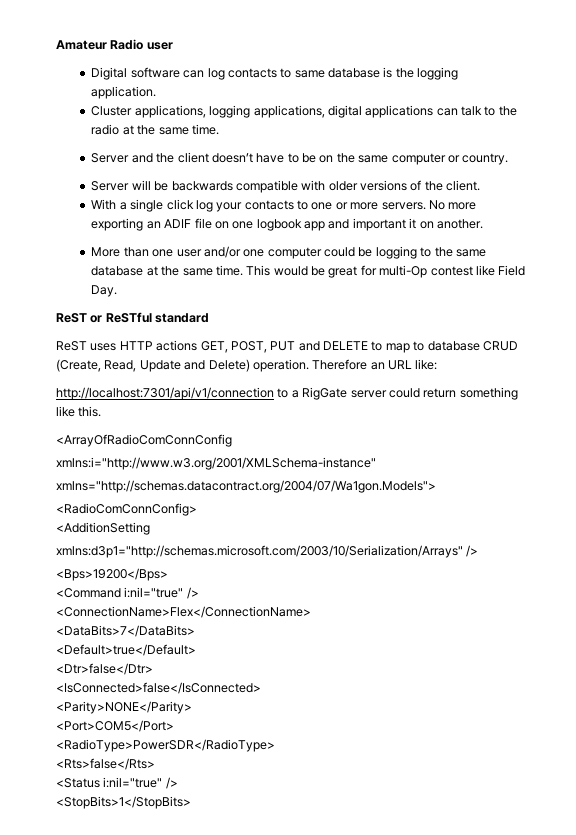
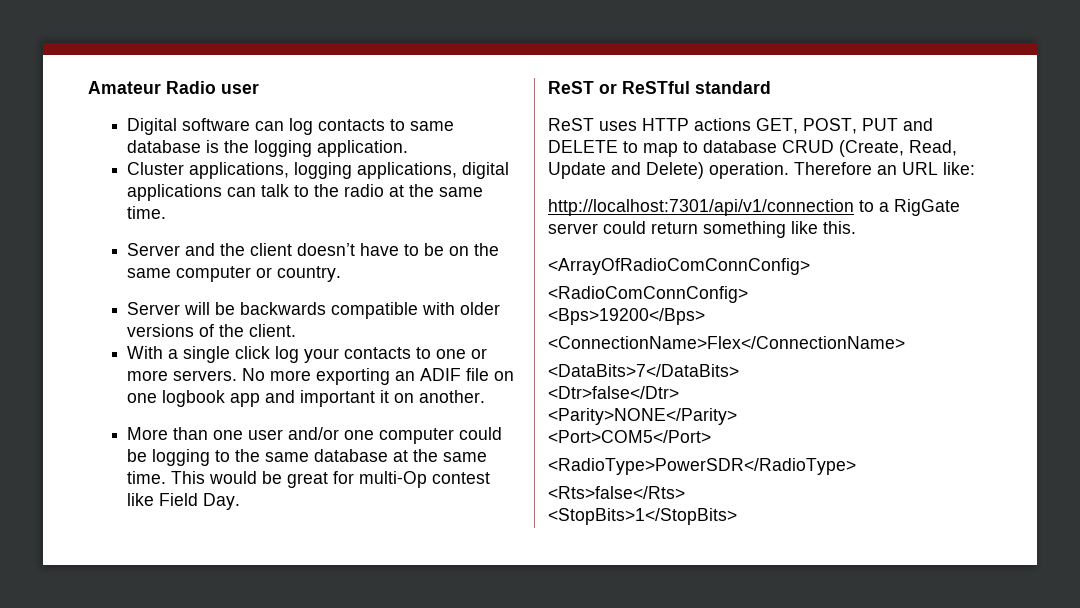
[56,434,232,447] [56,457,376,470] [56,480,436,493] [56,503,197,516] [56,522,150,535] [56,545,479,558] [56,568,168,581] [56,587,199,599] <ArrayOfRadioComConnConfig // xmlns:i="http://www.w3.org/2001/XMLSchema-instance" // xmlns="http://schemas.datacontract.org/2004/07/Wa1gon.Models"> // <RadioComConnConfig> // <AdditionSetting // xmlns:d3p1="http://schemas.microsoft.com/2003/10/Serialization/Arrays" /> // <Bps>19200</Bps> // <Command i:nil="true" /> -> [548,258,810,275] [548,286,748,303] [548,308,705,325] <ArrayOfRadioComConnConfig> // <RadioComConnConfig> // <Bps>19200</Bps>
[56,644,196,656] // <Default>true</Default> -> (739, 370) none
[56,682,261,694] // <IsConnected>false</IsConnected> -> (679, 392) none
[56,777,178,789] // <Status i:nil="true" /> -> (685, 492) none

